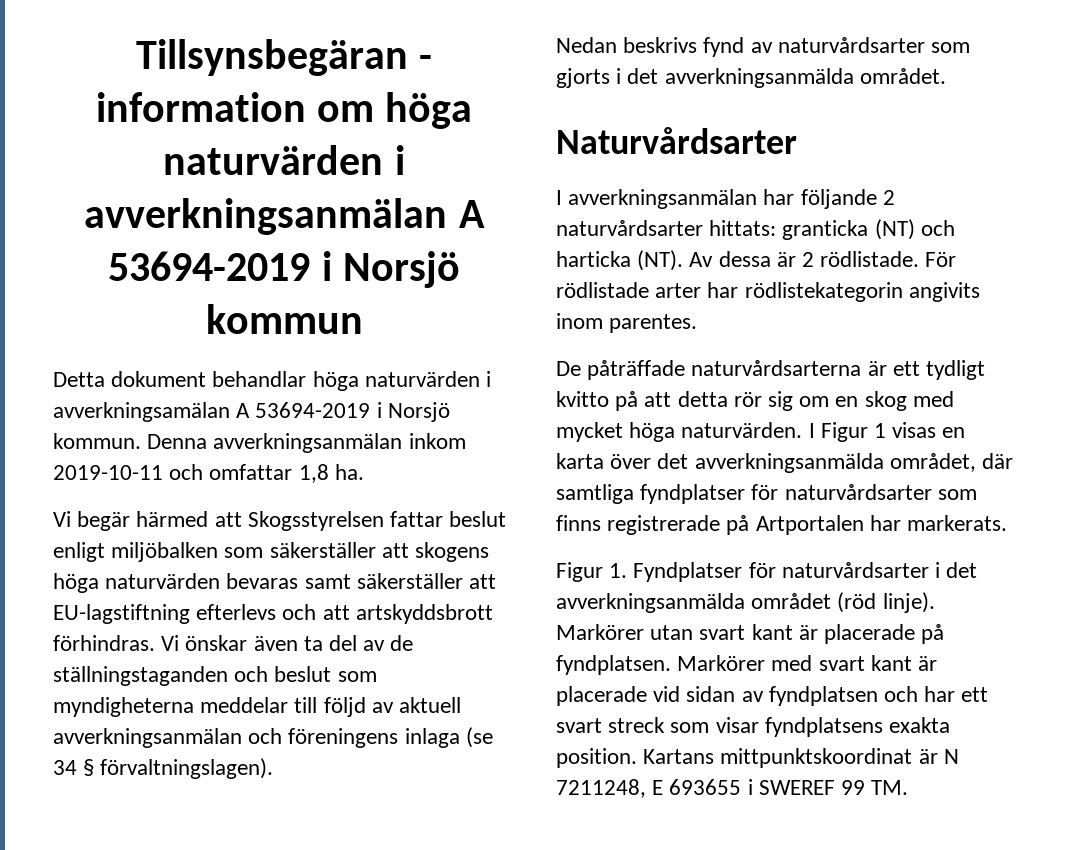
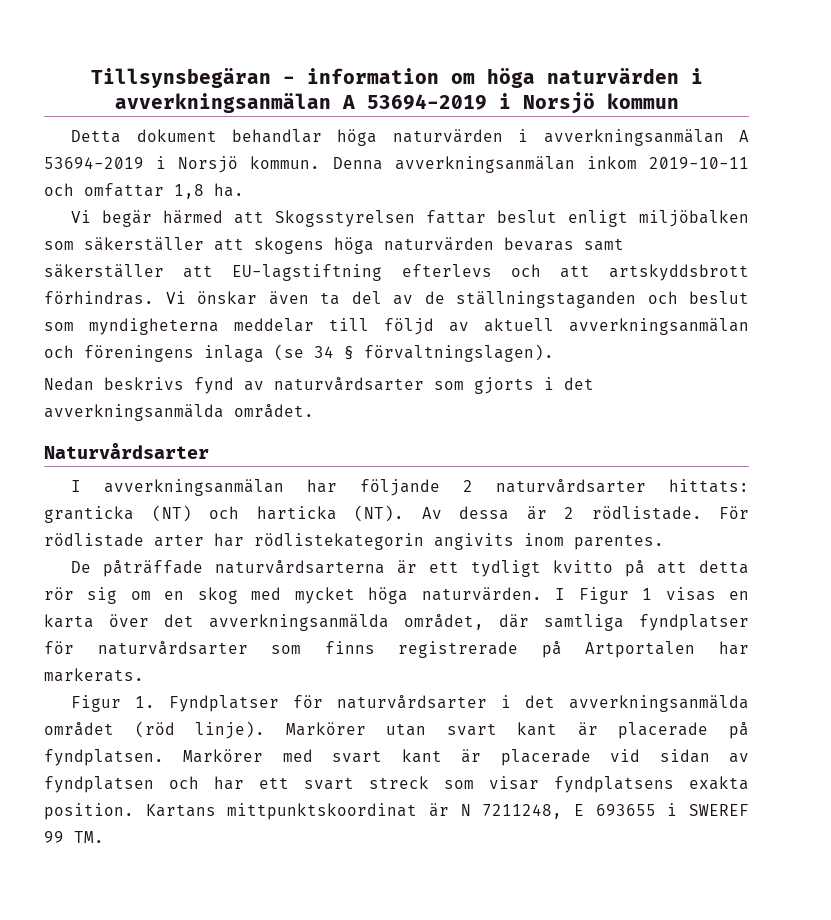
[53,402,230,422] avverkningsamälan -> [543,129,724,146] avverkningsanmälan

